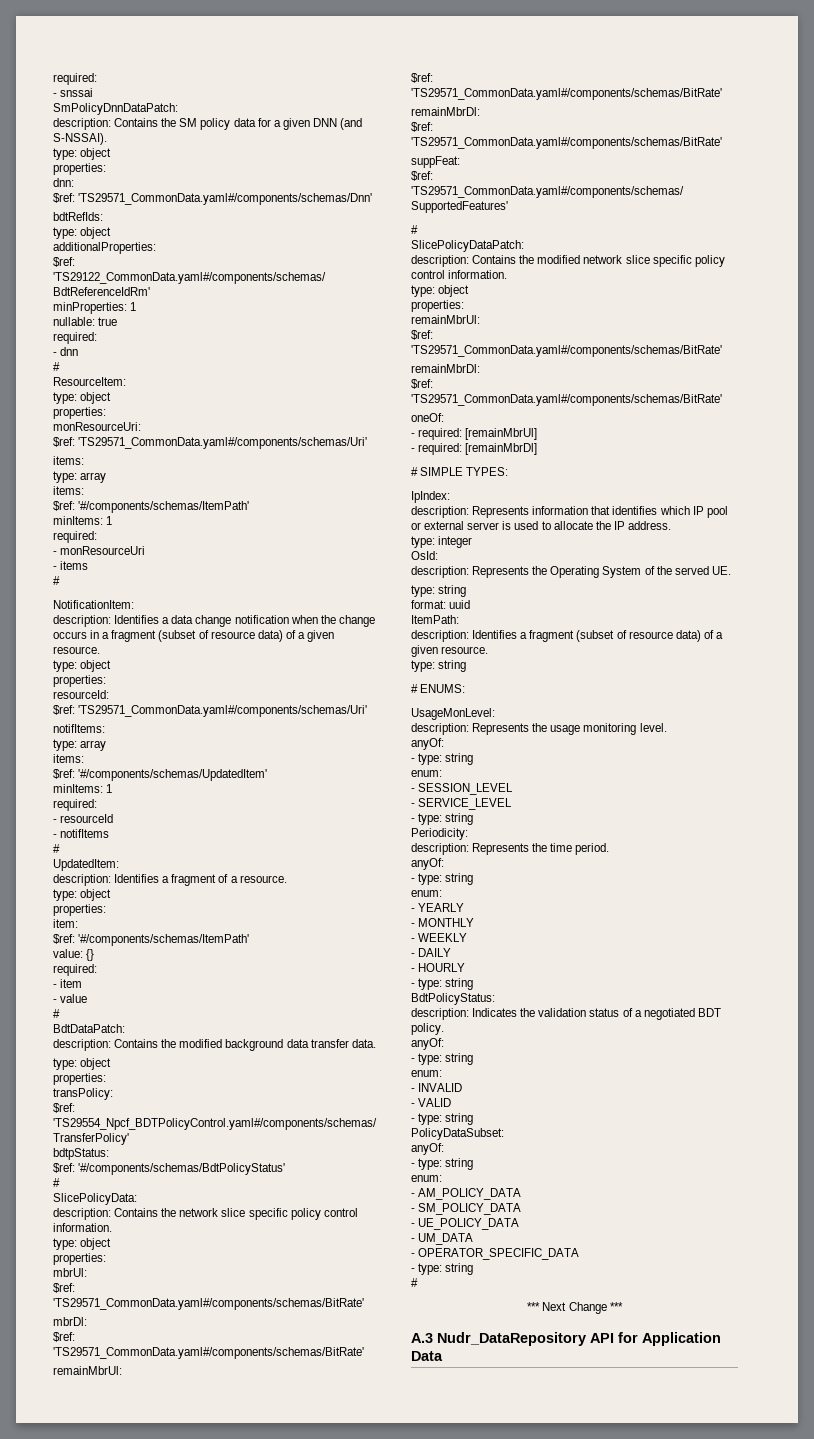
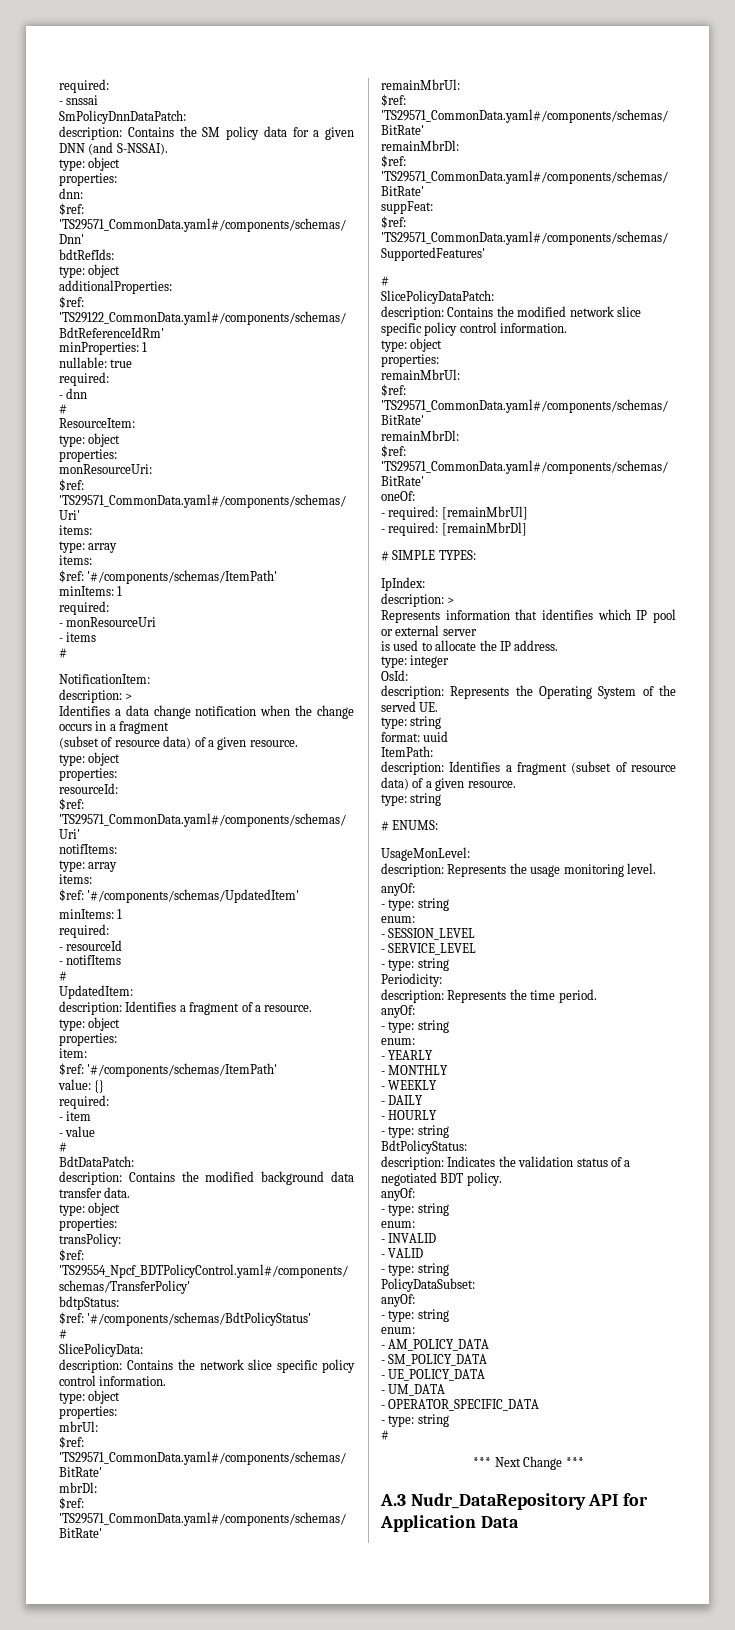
(111, 621) none -> [125,693,133,700] > //
(157, 636) none -> (170, 727) //
(469, 512) none -> [447,597,455,604] > //
(500, 526) none -> (477, 632) //

